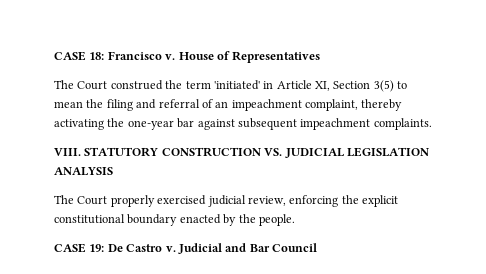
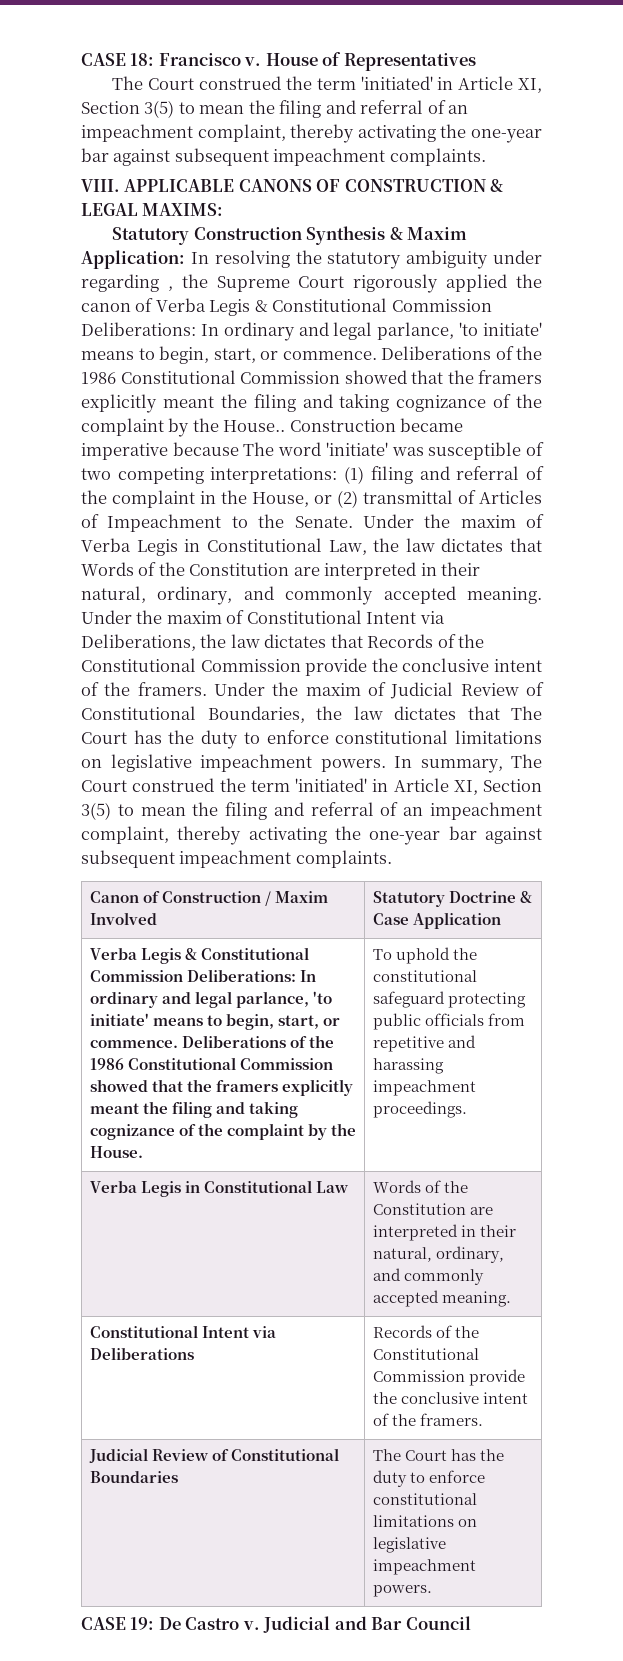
[84,147,429,158] [54,167,113,176] [54,195,398,207] [54,214,295,226] STATUTORY CONSTRUCTION VS. JUDICIAL LEGISLATION ANALYSIS // The Court properly exercised judicial review, enforcing the explicit constitutional boundary enacted by the people. -> [124,179,504,192] [81,203,224,216] [112,226,468,245] [81,250,542,269] [81,274,542,293] [81,298,492,316] [81,322,542,341] [81,346,542,364] [81,370,542,384] [81,394,542,413] [81,418,464,437] [81,442,544,460] [81,466,544,484] [81,490,542,508] [81,514,544,532] [81,538,542,556] [81,562,481,580] [81,586,542,605] [81,610,445,624] [81,634,485,651] [81,658,543,676] [81,682,544,699] [81,706,542,723] [81,730,542,749] [81,754,542,773] [81,778,542,795] [81,802,542,820] [81,826,542,845] [81,850,392,868] [89,891,328,906] [89,912,157,925] [372,891,532,907] [372,912,501,929] [89,947,309,964] [89,969,316,982] [89,991,332,1008] [89,1013,340,1030] [89,1035,334,1048] [89,1057,333,1070] [89,1079,353,1096] [89,1101,298,1118] [89,1123,356,1140] [89,1146,143,1158] [372,947,477,964] [372,970,477,982] [372,991,526,1008] [372,1013,525,1030] [372,1035,476,1052] [372,1058,444,1074] [372,1080,476,1096] [372,1101,467,1118] [89,1180,349,1197] [372,1180,468,1193] [372,1203,493,1215] [372,1224,516,1241] [372,1246,504,1263] [372,1268,484,1285] [372,1290,511,1307] [89,1325,276,1338] [89,1347,194,1360] [372,1325,479,1338] [372,1348,479,1360] [372,1369,525,1386] [372,1392,528,1404] [372,1413,483,1426] [88,1448,339,1463] [89,1471,178,1483] [372,1449,504,1461] [372,1470,485,1487] [372,1493,477,1505] [372,1515,477,1527] [372,1537,446,1553] [372,1559,476,1575] [372,1585,432,1597] APPLICABLE CANONS OF CONSTRUCTION & LEGAL MAXIMS: // Statutory Construction Synthesis & Maxim Application: In resolving the statutory ambiguity under regarding , the Supreme Court rigorously applied the canon of Verba Legis & Constitutional Commission Deliberations: In ordinary and legal parlance, 'to initiate' means to begin, start, or commence. Deliberations of the 1986 Constitutional Commission showed that the framers explicitly meant the filing and taking cognizance of the complaint by the House.. Construction became imperative because The word 'initiate' was susceptible of two competing interpretations: (1) filing and referral of the complaint in the House, or (2) transmittal of Articles of Impeachment to the Senate. Under the maxim of Verba Legis in Constitutional Law, the law dictates that Words of the Constitution are interpreted in their natural, ordinary, and commonly accepted meaning. Under the maxim of Constitutional Intent via Deliberations, the law dictates that Records of the Constitutional Commission provide the conclusive intent of the framers. Under the maxim of Judicial Review of Constitutional Boundaries, the law dictates that The Court has the duty to enforce constitutional limitations on legislative impeachment powers. In summary, The Court construed the term 'initiated' in Article XI, Section 3(5) to mean the filing and referral of an impeachment complaint, thereby activating the one-year bar against subsequent impeachment complaints. // Canon of Construction / Maxim Involved | Statutory Doctrine & Case Application // Verba Legis & Constitutional Commission Deliberations: In ordinary and legal parlance, 'to initiate' means to begin, start, or commence. Deliberations of the 1986 Constitutional Commission showed that the framers explicitly meant the filing and taking cognizance of the complaint by the House. | To uphold the constitutional safeguard protecting public officials from repetitive and harassing impeachment proceedings. // Verba Legis in Constitutional Law | Words of the Constitution are interpreted in their natural, ordinary, and commonly accepted meaning. // Constitutional Intent via Deliberations | Records of the Constitutional Commission provide the conclusive intent of the framers. // Judicial Review of Constitutional Boundaries | The Court has the duty to enforce constitutional limitations on legislative impeachment powers.

